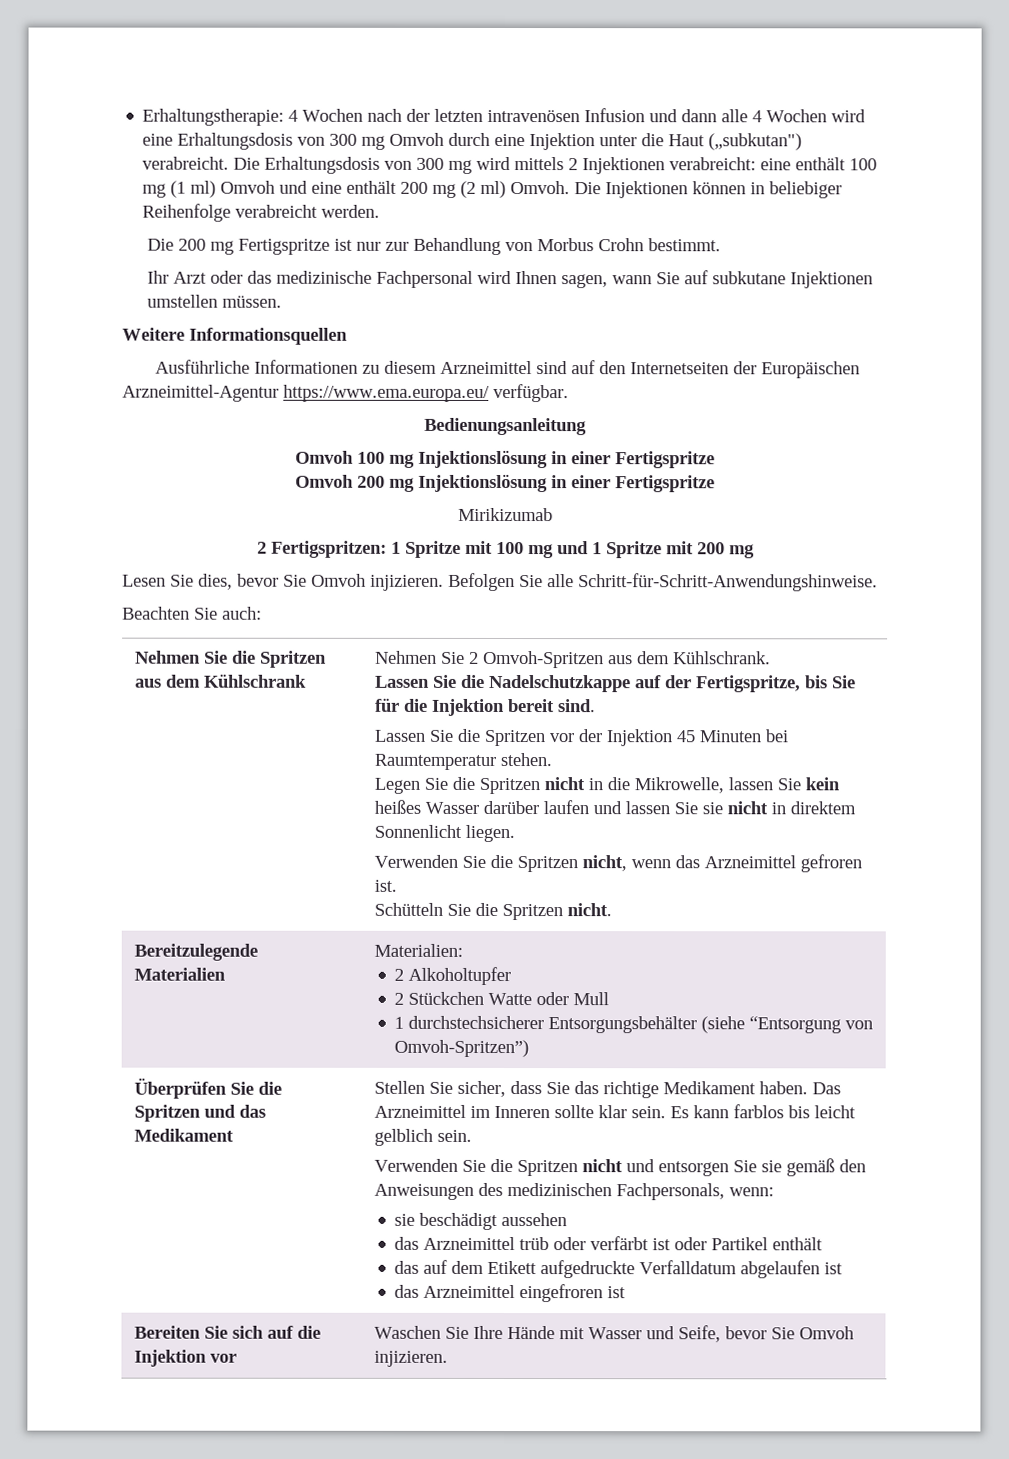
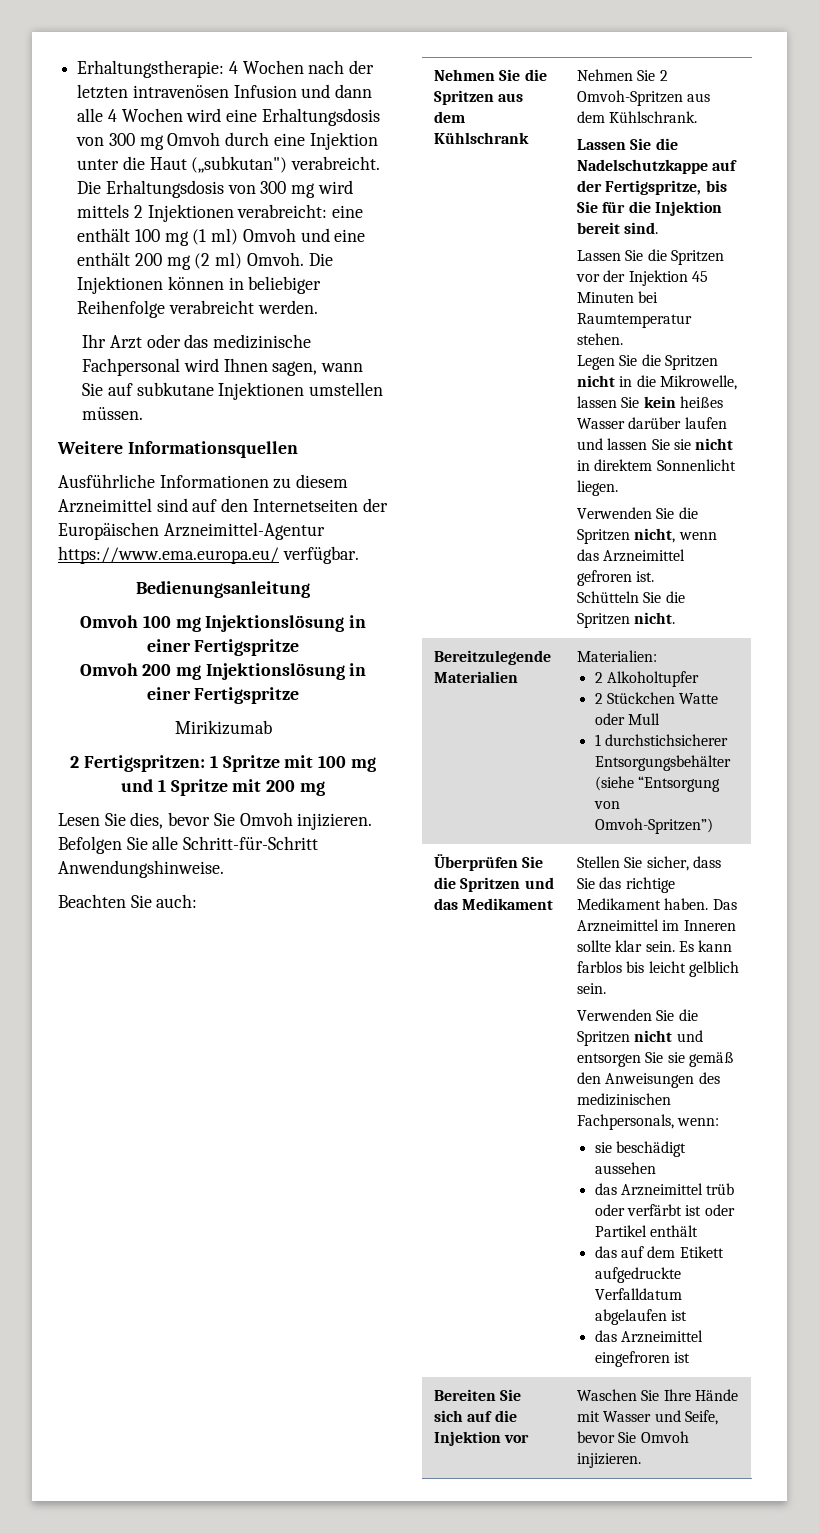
[147,237,722,255] // Die 200 mg Fertigspritze ist nur zur Behandlung von Morbus Crohn bestimmt. -> (318, 307) none
[578,573,878,592] Schritt-für-Schritt-Anwendungshinweise. -> [183,836,319,850] [58,860,224,878] Schritt-für-Schritt Anwendungshinweise.
[408,1015,545,1030] durchstechsicherer -> [604,734,728,746] durchstichsicherer

